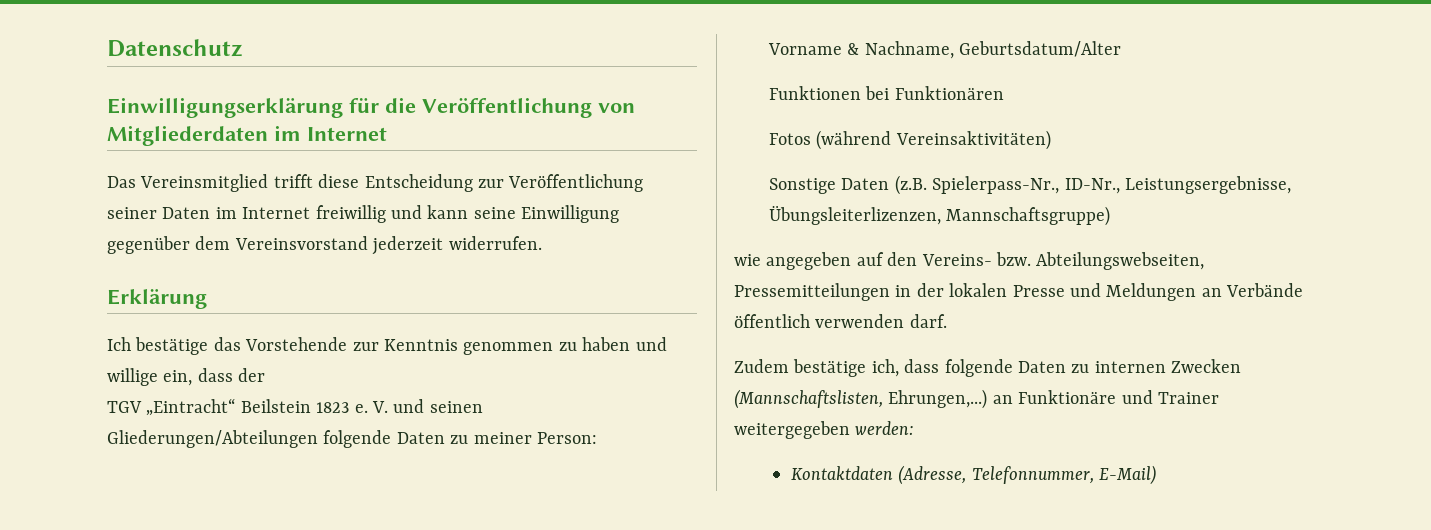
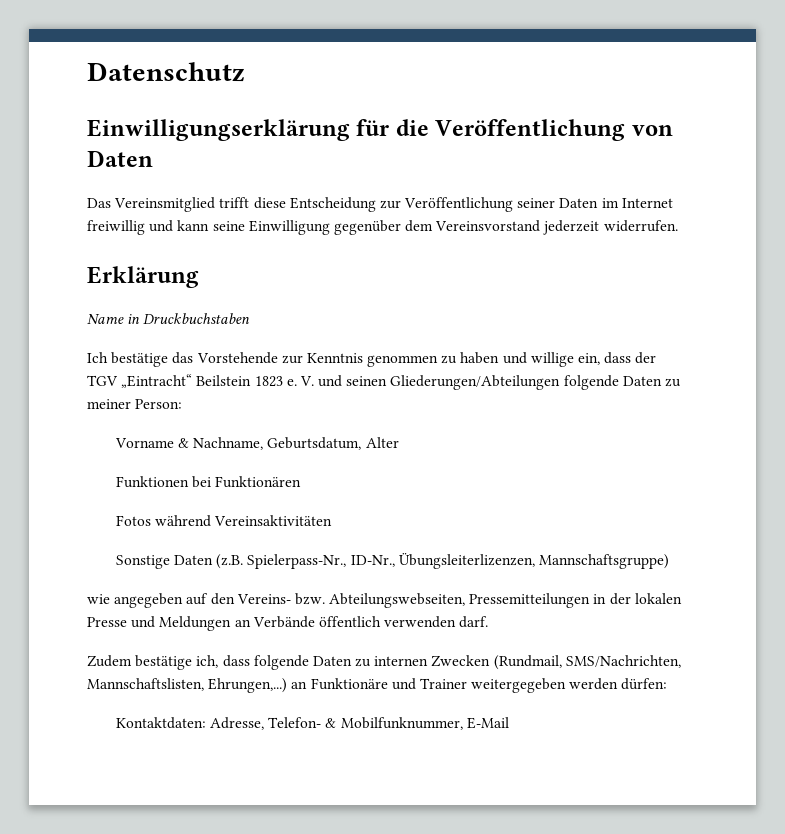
[107,125,387,146] Mitgliederdaten im Internet -> [87,150,153,167] Daten
(207, 299) none -> [87,313,251,324] // Name in Druckbuchstaben
[959,41,1122,57] Geburtsdatum/Alter -> [267,437,399,450] Geburtsdatum, Alter
[816,130,1051,150] (während Vereinsaktivitäten) -> [155,515,333,527] während Vereinsaktivitäten
[1125,176,1292,194] Leistungsergebnisse, -> (395, 561) none
[734,389,883,409] (Mannschaftslisten, -> [493,655,681,670] [87,678,204,691] (Rundmail, SMS/Nachrichten, Mannschaftslisten,
[855,421,915,435] [791,465,1157,485] werden: // Kontaktdaten (Adresse, Telefonnummer, E-Mail) -> [569,678,668,690] [115,717,509,730] werden dürfen: // Kontaktdaten: Adresse, Telefon- & Mobilfunknummer, E-Mail

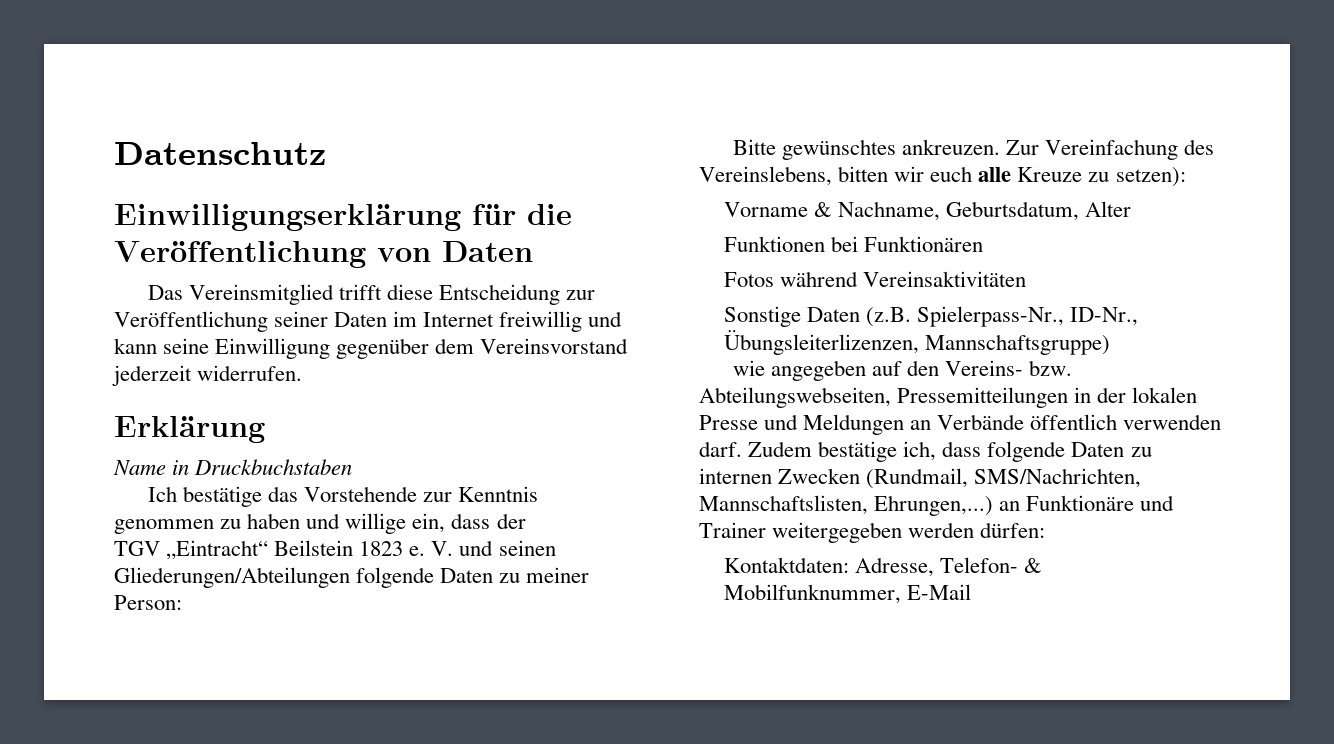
(183, 404) none -> [732,139,1215,160] [699,166,1186,187] // Bitte gewünschtes ankreuzen. Zur Vereinfachung des Vereinslebens, bitten wir euch alle Kreuze zu setzen):
(489, 622) // -> (742, 449) none

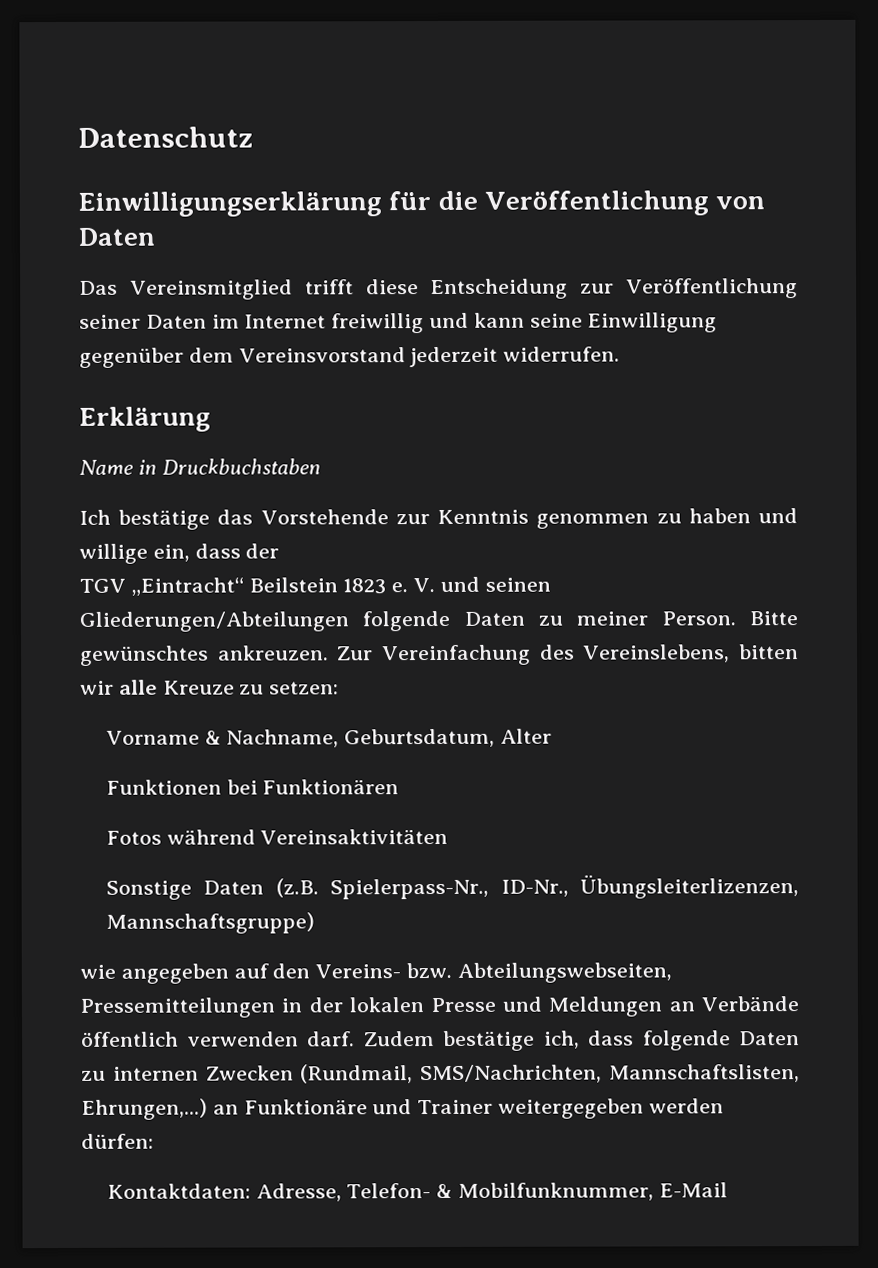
[114,595,182,610] Person: // -> [661,611,736,626] Person.
[930,166,973,182] euch -> (114, 687) none
[1115,167,1186,187] setzen): -> [269,681,340,695] setzen:

